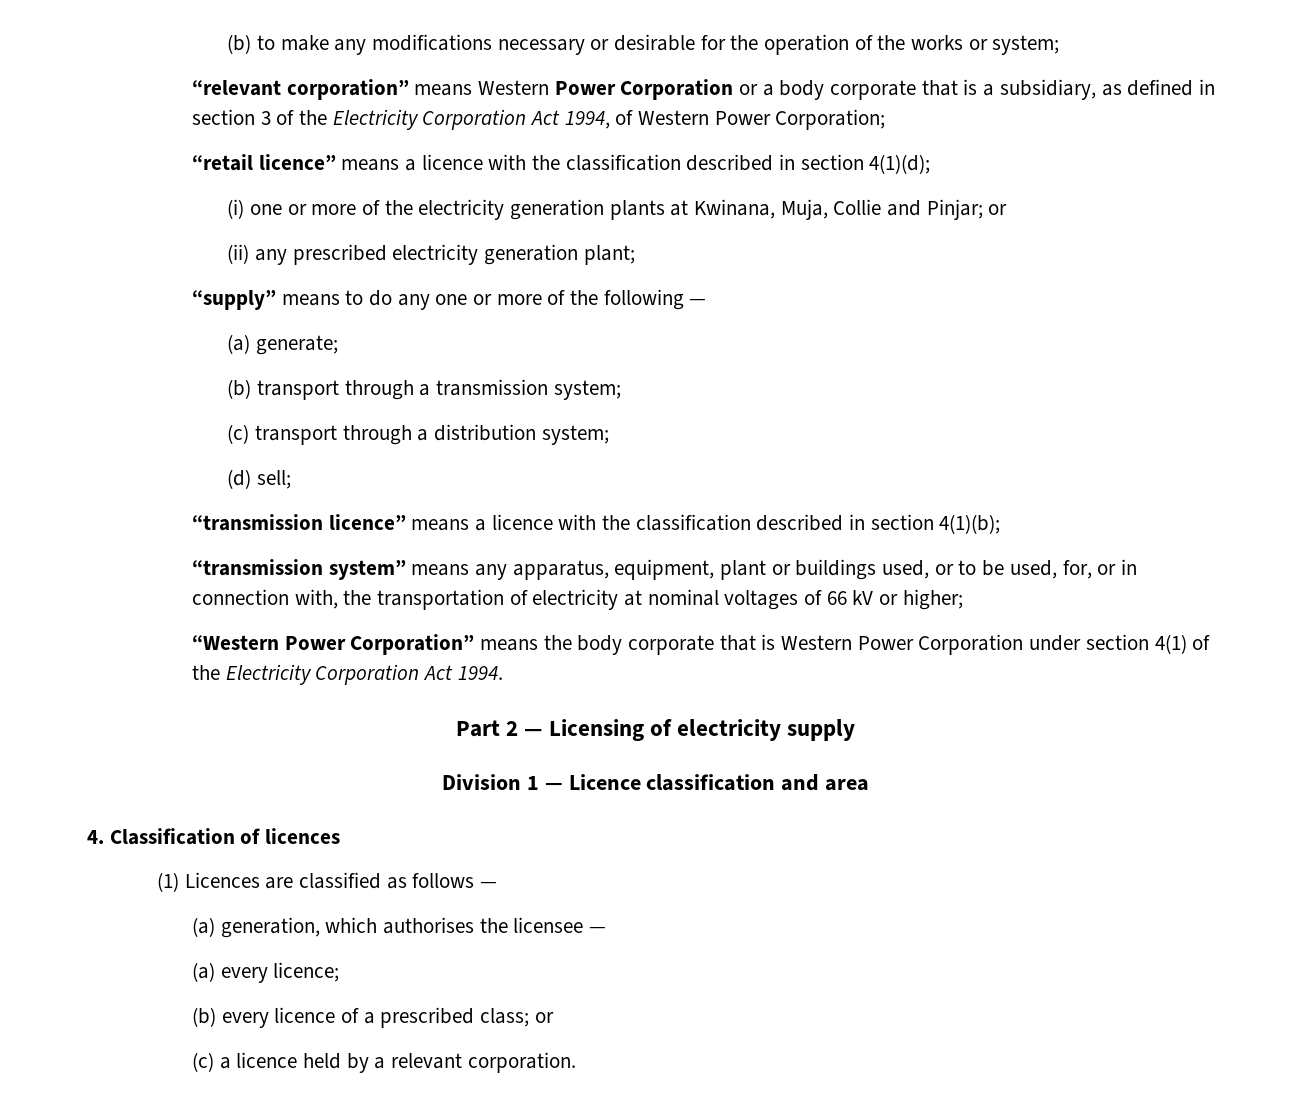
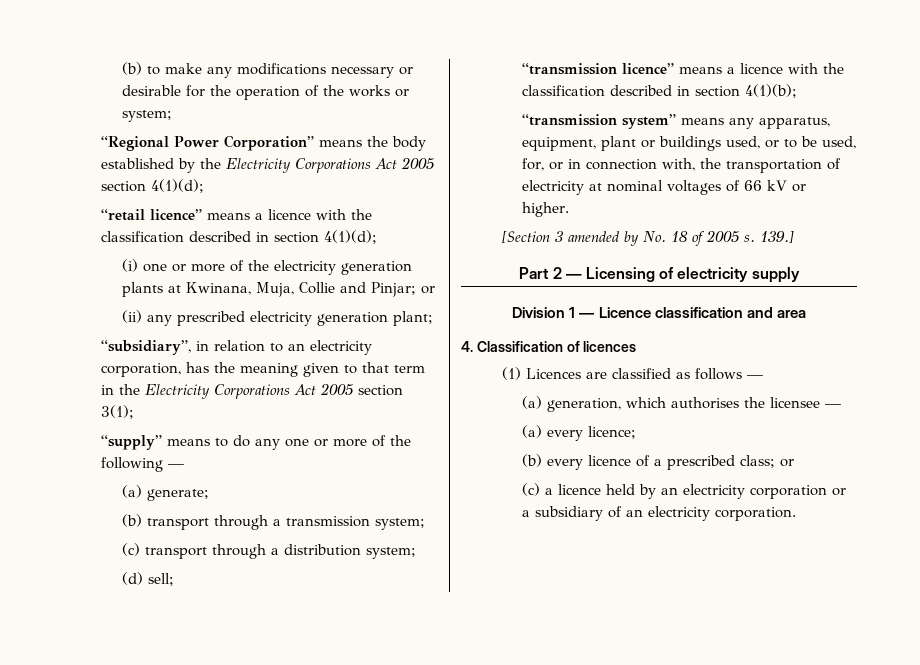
[192,79,1215,100] [192,109,886,130] “relevant corporation” means Western Power Corporation or a body corporate that is a subsidiary, as defined in section 3 of the Electricity Corporation Act 1994, of Western Power Corporation; -> [101,135,427,151] [101,157,435,173] [101,179,205,193] “Regional Power Corporation” means the body established by the Electricity Corporations Act 2005 section 4(1)(d);
(635, 255) none -> [101,340,373,355] [101,362,426,377] [101,383,404,399] [101,405,135,419] // “subsidiary”, in relation to an electricity corporation, has the meaning given to that term in the Electricity Corporations Act 2005 section 3(1);
[902,589,963,610] [192,634,1211,655] [192,664,503,685] higher; // “Western Power Corporation” means the body corporate that is Western Power Corporation under section 4(1) of the Electricity Corporation Act 1994. -> [522,202,570,217] [501,230,794,246] higher. // [Section 3 amended by No. 18 of 2005 s. 139.]
[374,1053,463,1069] a relevant -> [661,484,847,499] [522,506,711,521] an electricity corporation or a subsidiary of an electricity

